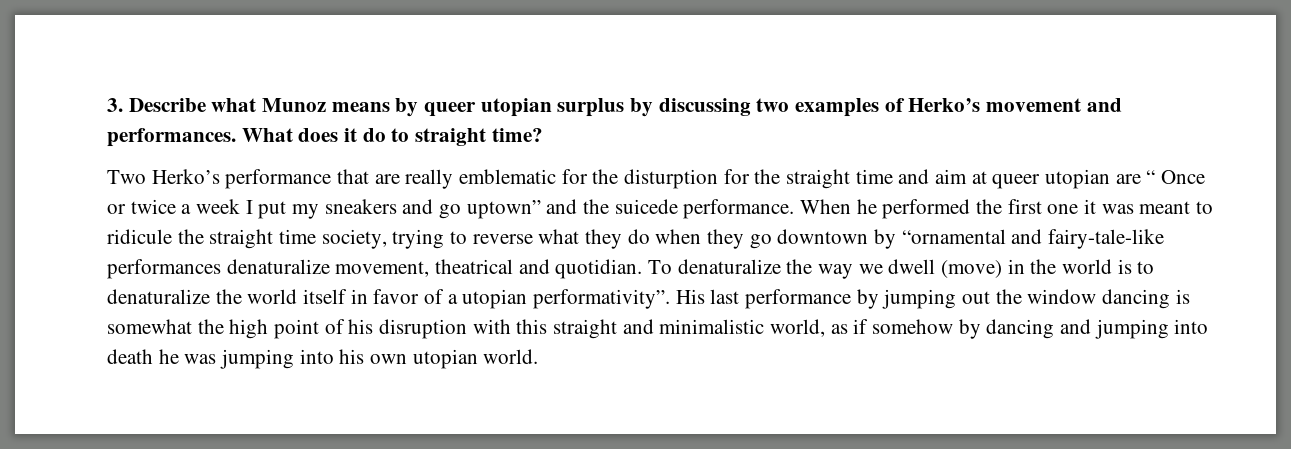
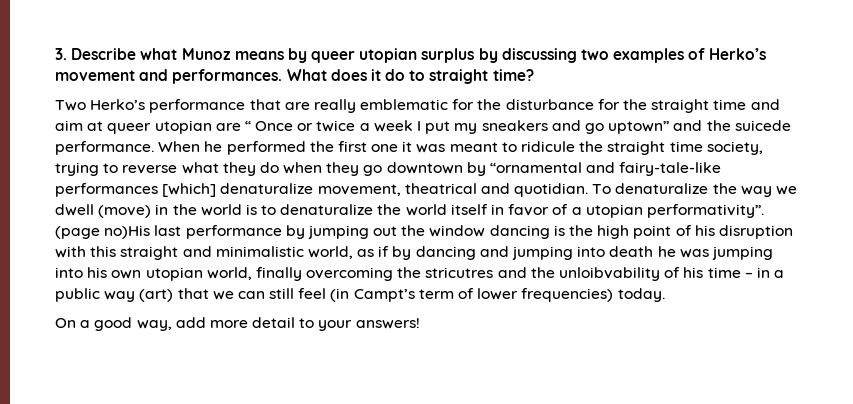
[624,169,719,189] disturption -> [505,99,594,110] disturbance
(221, 269) none -> [162,183,217,197] [which]
[675,289,705,304] His -> [55,225,151,239] (page no)His
[107,319,192,334] somewhat -> (565, 230) none
[872,319,954,334] somehow -> (390, 251) none
[483,349,539,364] world. -> [206,267,785,281] [55,288,665,302] [55,317,420,331] world, finally overcoming the stricutres and the unloibvability of his time – in a public way (art) that we can still feel (in Campt’s term of lower frequencies) today. // On a good way, add more detail to your answers!

